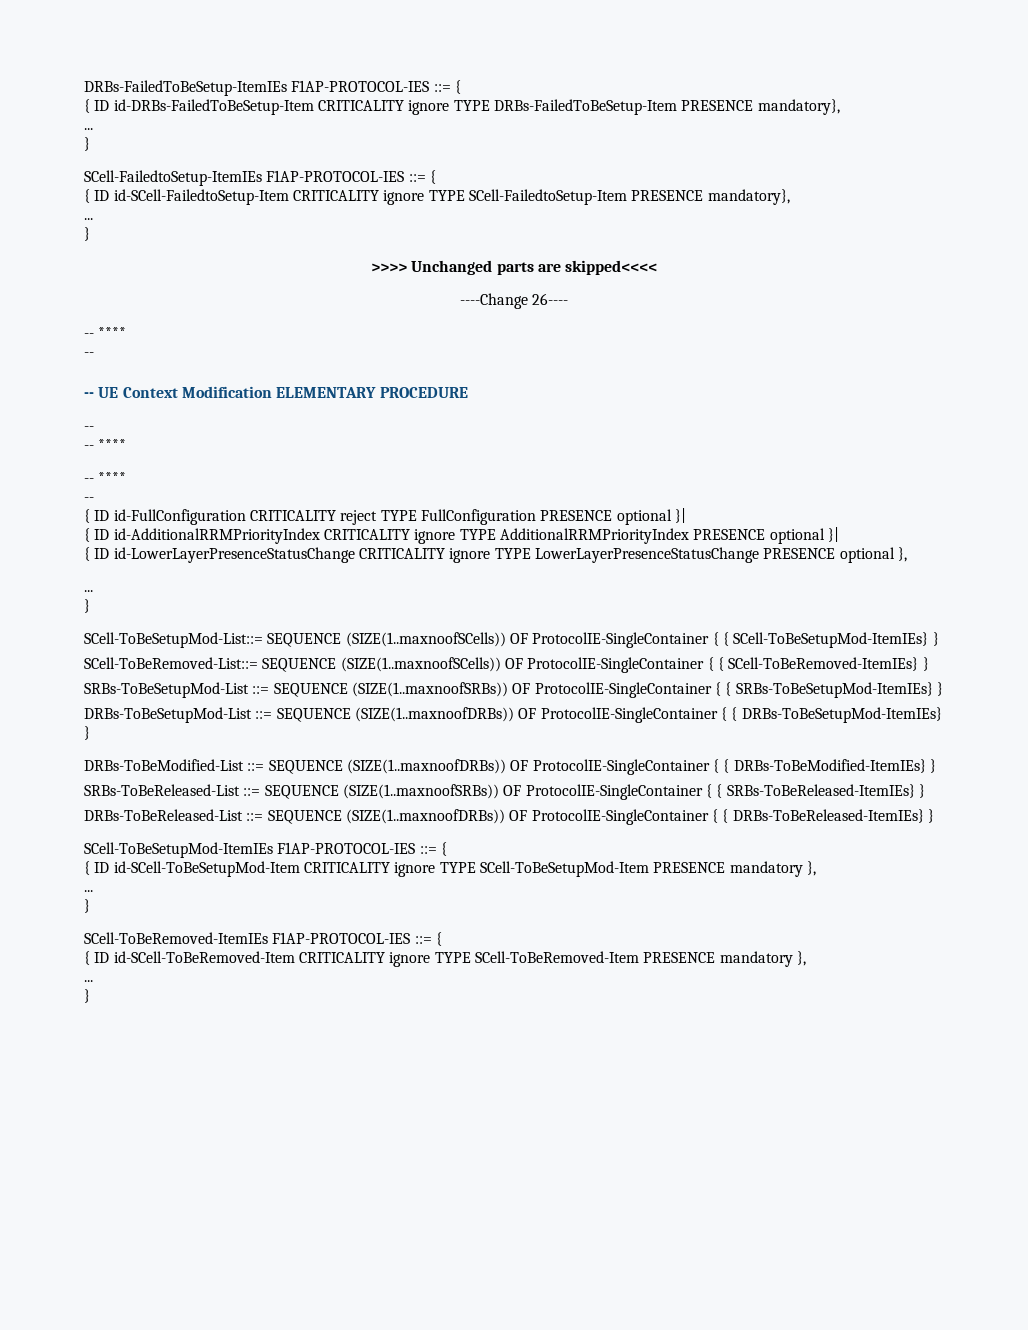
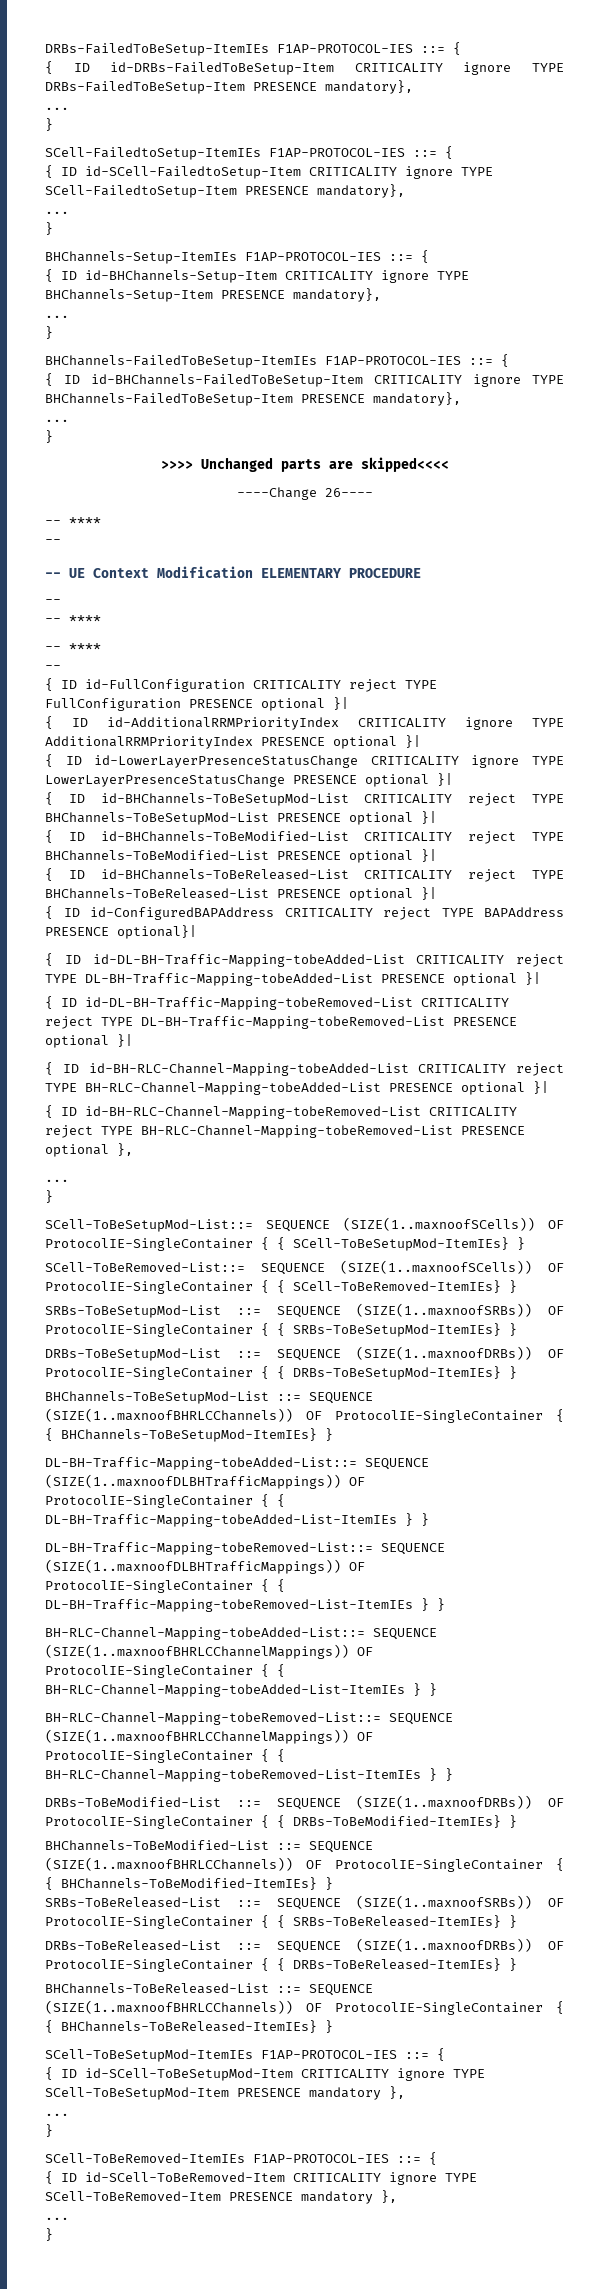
(90, 234) none -> [45,250,429,264] [45,269,469,283] [45,288,381,302] [45,315,69,318] [45,326,53,339] [45,354,509,368] [45,373,564,387] [45,392,461,406] [45,419,69,422] [45,430,53,443] // BHChannels-Setup-ItemIEs F1AP-PROTOCOL-IES ::= { // { ID id-BHChannels-Setup-Item CRITICALITY ignore TYPE BHChannels-Setup-Item PRESENCE mandatory}, // ... // } // BHChannels-FailedToBeSetup-ItemIEs F1AP-PROTOCOL-IES ::= { // { ID id-BHChannels-FailedToBeSetup-Item CRITICALITY ignore TYPE BHChannels-FailedToBeSetup-Item PRESENCE mandatory}, // ... // }
(895, 555) none -> [437,773,453,786] [45,792,564,806] [45,811,437,825] [45,830,564,844] [45,849,437,863] [45,868,564,882] [45,887,437,901] [45,906,564,920] [45,925,197,939] [45,953,564,967] [45,972,541,986] [45,996,509,1010] [45,1016,517,1029] [45,1034,133,1048] [45,1062,564,1076] [45,1081,549,1095] [45,1105,517,1119] [45,1125,525,1138] [45,1144,109,1157] }| // { ID id-BHChannels-ToBeSetupMod-List CRITICALITY reject TYPE BHChannels-ToBeSetupMod-List PRESENCE optional }| // { ID id-BHChannels-ToBeModified-List CRITICALITY reject TYPE BHChannels-ToBeModified-List PRESENCE optional }| // { ID id-BHChannels-ToBeReleased-List CRITICALITY reject TYPE BHChannels-ToBeReleased-List PRESENCE optional }| // { ID id-ConfiguredBAPAddress CRITICALITY reject TYPE BAPAddress PRESENCE optional}| // { ID id-DL-BH-Traffic-Mapping-tobeAdded-List CRITICALITY reject TYPE DL-BH-Traffic-Mapping-tobeAdded-List PRESENCE optional }| // { ID id-DL-BH-Traffic-Mapping-tobeRemoved-List CRITICALITY reject TYPE DL-BH-Traffic-Mapping-tobeRemoved-List PRESENCE optional }| // { ID id-BH-RLC-Channel-Mapping-tobeAdded-List CRITICALITY reject TYPE BH-RLC-Channel-Mapping-tobeAdded-List PRESENCE optional }| // { ID id-BH-RLC-Channel-Mapping-tobeRemoved-List CRITICALITY reject TYPE BH-RLC-Channel-Mapping-tobeRemoved-List PRESENCE optional
(90, 733) none -> [45,1391,373,1404] [45,1408,564,1423] [45,1428,333,1442] [45,1457,429,1470] [45,1474,365,1489] [45,1494,285,1508] [45,1513,429,1527] [45,1542,445,1555] [45,1559,365,1574] [45,1579,285,1593] [45,1598,445,1612] [45,1627,437,1640] [45,1644,373,1659] [45,1664,285,1678] [45,1683,437,1697] [45,1712,453,1725] [45,1729,373,1744] [45,1749,285,1763] [45,1768,453,1782] // BHChannels-ToBeSetupMod-List ::= SEQUENCE (SIZE(1..maxnoofBHRLCChannels)) OF ProtocolIE-SingleContainer { { BHChannels-ToBeSetupMod-ItemIEs} } // DL-BH-Traffic-Mapping-tobeAdded-List::= SEQUENCE (SIZE(1..maxnoofDLBHTrafficMappings)) OF ProtocolIE-SingleContainer { { DL-BH-Traffic-Mapping-tobeAdded-List-ItemIEs } } // DL-BH-Traffic-Mapping-tobeRemoved-List::= SEQUENCE (SIZE(1..maxnoofDLBHTrafficMappings)) OF ProtocolIE-SingleContainer { { DL-BH-Traffic-Mapping-tobeRemoved-List-ItemIEs } } // BH-RLC-Channel-Mapping-tobeAdded-List::= SEQUENCE (SIZE(1..maxnoofBHRLCChannelMappings)) OF ProtocolIE-SingleContainer { { BH-RLC-Channel-Mapping-tobeAdded-List-ItemIEs } } // BH-RLC-Channel-Mapping-tobeRemoved-List::= SEQUENCE (SIZE(1..maxnoofBHRLCChannelMappings)) OF ProtocolIE-SingleContainer { { BH-RLC-Channel-Mapping-tobeRemoved-List-ItemIEs } }
(936, 766) none -> [45,1840,373,1853] [45,1857,564,1872] [45,1877,333,1890] // BHChannels-ToBeModified-List ::= SEQUENCE (SIZE(1..maxnoofBHRLCChannels)) OF ProtocolIE-SingleContainer { { BHChannels-ToBeModified-ItemIEs} }
(934, 816) none -> [45,1983,373,1996] [45,2000,564,2015] [45,2020,333,2033] // BHChannels-ToBeReleased-List ::= SEQUENCE (SIZE(1..maxnoofBHRLCChannels)) OF ProtocolIE-SingleContainer { { BHChannels-ToBeReleased-ItemIEs} }

